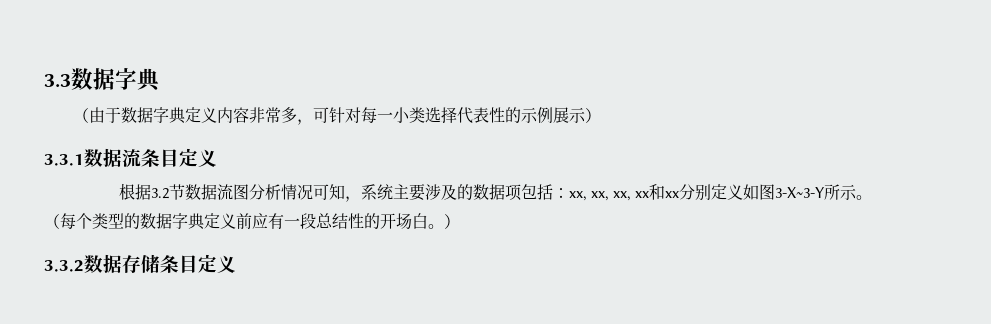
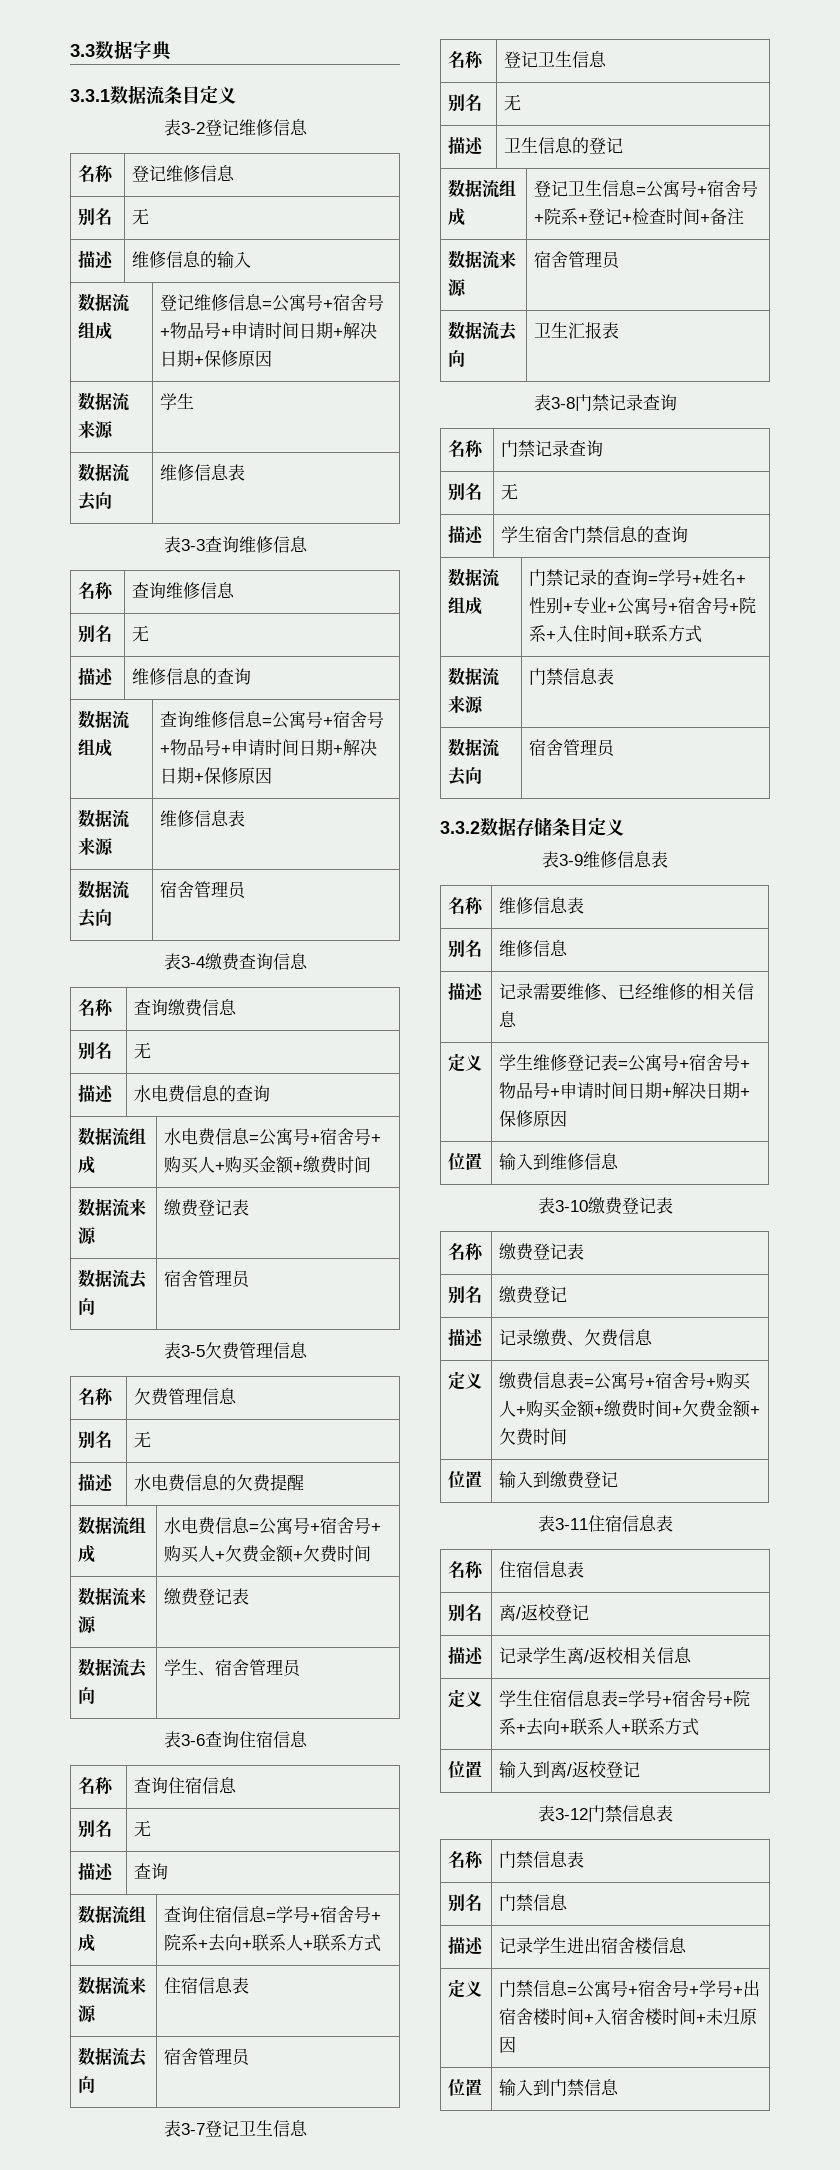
[73,107,602,125] // （由于数据字典定义内容非常多，可针对每一小类选择代表性的示例展示） -> (173, 51) none
[118,183,873,202] [44,213,460,230] 根据3.2节数据流图分析情况可知，系统主要涉及的数据项包括：xx, xx, xx, xx和xx分别定义如图3-X~3-Y所示。 // （每个类型的数据字典定义前应有一段总结性的开场白。） -> [163,119,308,136] [78,165,115,182] [132,165,236,182] [78,208,113,226] [132,208,150,225] [78,250,115,269] [132,251,252,268] [78,293,131,312] [78,322,113,340] [160,294,385,312] [160,322,378,339] [160,350,273,367] [78,392,131,411] [78,421,115,438] [160,393,195,410] [78,463,131,482] [78,492,113,511] [160,464,246,481] [163,536,308,553] [78,582,115,599] [132,582,236,599] [78,625,113,643] [132,625,150,642] [78,667,115,686] [132,668,252,685] [78,710,131,729] [78,739,113,757] [160,711,385,729] [160,739,378,756] [160,767,273,784] [78,809,131,828] [78,838,115,855] [160,810,246,827] [78,880,131,899] [78,909,113,928] [160,881,248,899] [163,953,308,971] [78,999,115,1016] [134,999,238,1017] [78,1042,113,1060] [134,1042,152,1059] [78,1084,115,1103] [134,1085,271,1103] [78,1127,147,1146] [78,1156,96,1174] [164,1128,382,1146] [164,1156,372,1174] [78,1198,147,1217] [78,1227,98,1244] [164,1199,250,1217] [78,1269,148,1289] [78,1298,96,1315] [164,1270,252,1288] [163,1342,308,1360] [78,1388,115,1405] [134,1388,238,1406] [78,1431,113,1449] [134,1431,152,1448] [78,1473,115,1492] [134,1474,305,1492] [78,1516,147,1535] [78,1545,96,1563] [164,1517,382,1535] [164,1545,372,1563] [78,1587,147,1606] [78,1616,98,1633] [164,1588,250,1606] [78,1658,148,1678] [78,1687,96,1704] [164,1659,303,1677] [163,1731,308,1748] [78,1777,115,1794] [134,1777,238,1794] [78,1820,113,1838] [134,1820,152,1837] [78,1862,115,1881] [134,1863,169,1880] [78,1905,147,1924] [78,1934,96,1952] [164,1906,382,1923] [164,1934,382,1952] [78,1976,147,1995] [78,2005,98,2022] [164,1977,250,1994] [78,2047,148,2067] [78,2076,96,2093] [164,2048,252,2066] [163,2120,308,2137] [448,51,485,68] [504,51,608,68] [448,94,483,112] [504,94,522,111] [448,136,485,155] [504,137,624,154] [448,179,517,198] [448,208,466,226] [534,180,759,198] [534,208,745,225] [448,250,517,269] [448,279,468,296] [534,251,622,269] [448,321,518,341] [448,350,466,367] [534,322,620,339] [533,394,677,412] [448,440,485,457] [501,440,604,458] [448,483,483,501] [501,483,519,500] [448,525,485,544] [501,526,689,544] [448,568,501,587] [448,597,483,615] [529,569,747,587] [529,597,757,615] [529,625,703,643] [448,667,501,686] [448,696,485,713] [529,668,615,686] [448,738,501,757] [448,767,483,786] [529,739,617,757] 表3-2登记维修信息 // 名称 | 登记维修信息 // 别名 | 无 // 描述 | 维修信息的输入 // 数据流组成 | 登记维修信息=公寓号+宿舍号+物品号+申请时间日期+解决日期+保修原因 // 数据流来源 | 学生 // 数据流去向 | 维修信息表 // 表3-3查询维修信息 // 名称 | 查询维修信息 // 别名 | 无 // 描述 | 维修信息的查询 // 数据流组成 | 查询维修信息=公寓号+宿舍号+物品号+申请时间日期+解决日期+保修原因 // 数据流来源 | 维修信息表 // 数据流去向 | 宿舍管理员 // 表3-4缴费查询信息 // 名称 | 查询缴费信息 // 别名 | 无 // 描述 | 水电费信息的查询 // 数据流组成 | 水电费信息=公寓号+宿舍号+购买人+购买金额+缴费时间 // 数据流来源 | 缴费登记表 // 数据流去向 | 宿舍管理员 // 表3-5欠费管理信息 // 名称 | 欠费管理信息 // 别名 | 无 // 描述 | 水电费信息的欠费提醒 // 数据流组成 | 水电费信息=公寓号+宿舍号+购买人+欠费金额+欠费时间 // 数据流来源 | 缴费登记表 // 数据流去向 | 学生、宿舍管理员 // 表3-6查询住宿信息 // 名称 | 查询住宿信息 // 别名 | 无 // 描述 | 查询 // 数据流组成 | 查询住宿信息=学号+宿舍号+院系+去向+联系人+联系方式 // 数据流来源 | 住宿信息表 // 数据流去向 | 宿舍管理员 // 表3-7登记卫生信息 // 名称 | 登记卫生信息 // 别名 | 无 // 描述 | 卫生信息的登记 // 数据流组成 | 登记卫生信息=公寓号+宿舍号+院系+登记+检查时间+备注 // 数据流来源 | 宿舍管理员 // 数据流去向 | 卫生汇报表 // 表3-8门禁记录查询 // 名称 | 门禁记录查询 // 别名 | 无 // 描述 | 学生宿舍门禁信息的查询 // 数据流组成 | 门禁记录的查询=学号+姓名+性别+专业+公寓号+宿舍号+院系+入住时间+联系方式 // 数据流来源 | 门禁信息表 // 数据流去向 | 宿舍管理员
(236, 264) none -> [542,851,668,868] [448,897,485,914] [499,897,585,914] [448,940,483,958] [499,940,569,957] [448,982,485,1001] [499,983,755,1001] [499,1011,518,1028] [448,1053,483,1072] [499,1054,751,1072] [499,1082,751,1099] [499,1110,568,1127] [448,1153,483,1170] [499,1153,620,1170] [537,1197,673,1215] [448,1243,485,1260] [499,1243,585,1261] [448,1286,483,1304] [499,1286,568,1304] [448,1328,485,1347] [499,1329,654,1347] [448,1371,483,1390] [499,1372,752,1390] [499,1400,761,1418] [499,1428,568,1446] [448,1471,483,1488] [499,1471,619,1489] [537,1515,673,1532] [448,1561,485,1578] [499,1561,585,1578] [448,1604,483,1622] [499,1604,590,1621] [448,1646,485,1665] [499,1647,693,1664] [448,1689,483,1708] [499,1690,751,1707] [499,1718,700,1736] [448,1761,483,1778] [499,1761,641,1778] [537,1805,673,1823] [448,1851,485,1868] [499,1851,585,1869] [448,1894,483,1912] [499,1894,569,1912] [448,1936,485,1955] [499,1937,688,1955] [448,1979,483,1998] [499,1980,761,1998] [499,2008,758,2026] [499,2036,517,2053] [448,2079,483,2096] [499,2079,620,2097] // 表3-9维修信息表 // 名称 | 维修信息表 // 别名 | 维修信息 // 描述 | 记录需要维修、已经维修的相关信息 // 定义 | 学生维修登记表=公寓号+宿舍号+物品号+申请时间日期+解决日期+保修原因 // 位置 | 输入到维修信息 // 表3-10缴费登记表 // 名称 | 缴费登记表 // 别名 | 缴费登记 // 描述 | 记录缴费、欠费信息 // 定义 | 缴费信息表=公寓号+宿舍号+购买人+购买金额+缴费时间+欠费金额+欠费时间 // 位置 | 输入到缴费登记 // 表3-11住宿信息表 // 名称 | 住宿信息表 // 别名 | 离/返校登记 // 描述 | 记录学生离/返校相关信息 // 定义 | 学生住宿信息表=学号+宿舍号+院系+去向+联系人+联系方式 // 位置 | 输入到离/返校登记 // 表3-12门禁信息表 // 名称 | 门禁信息表 // 别名 | 门禁信息 // 描述 | 记录学生进出宿舍楼信息 // 定义 | 门禁信息=公寓号+宿舍号+学号+出宿舍楼时间+入宿舍楼时间+未归原因 // 位置 | 输入到门禁信息

